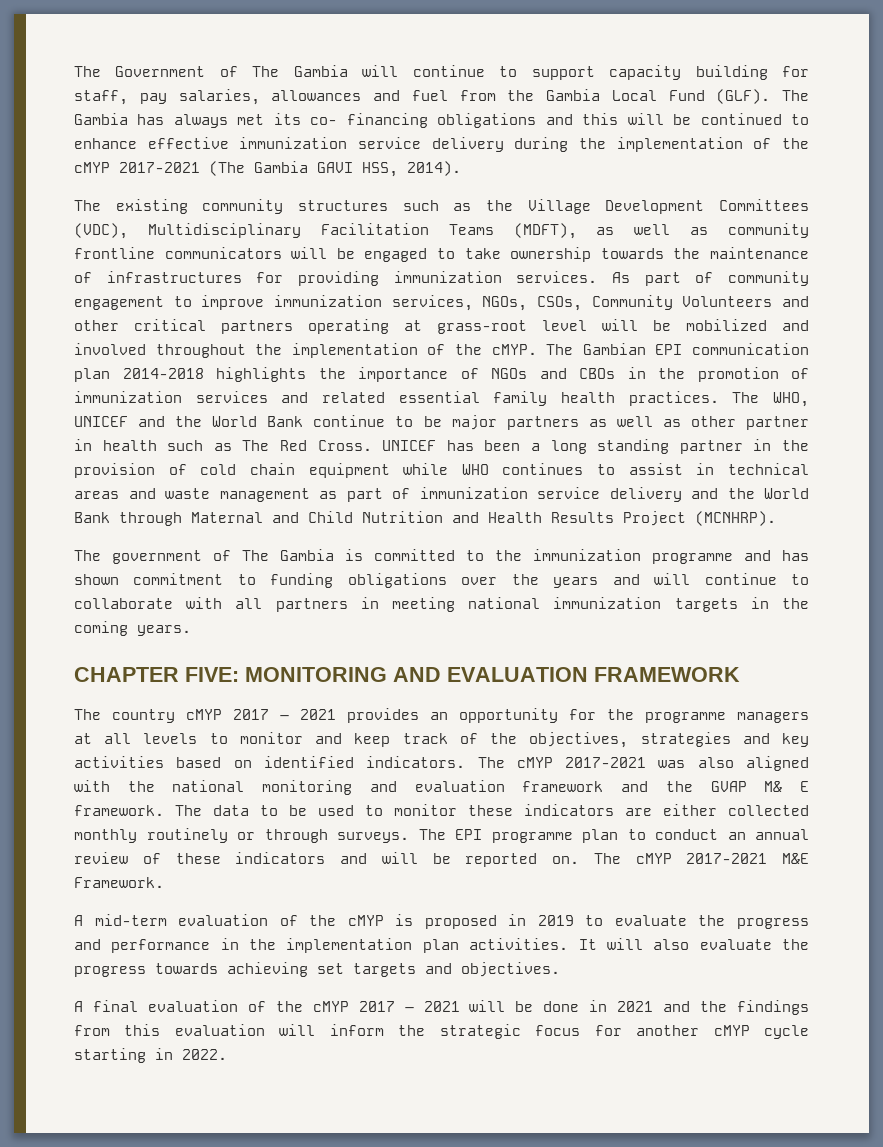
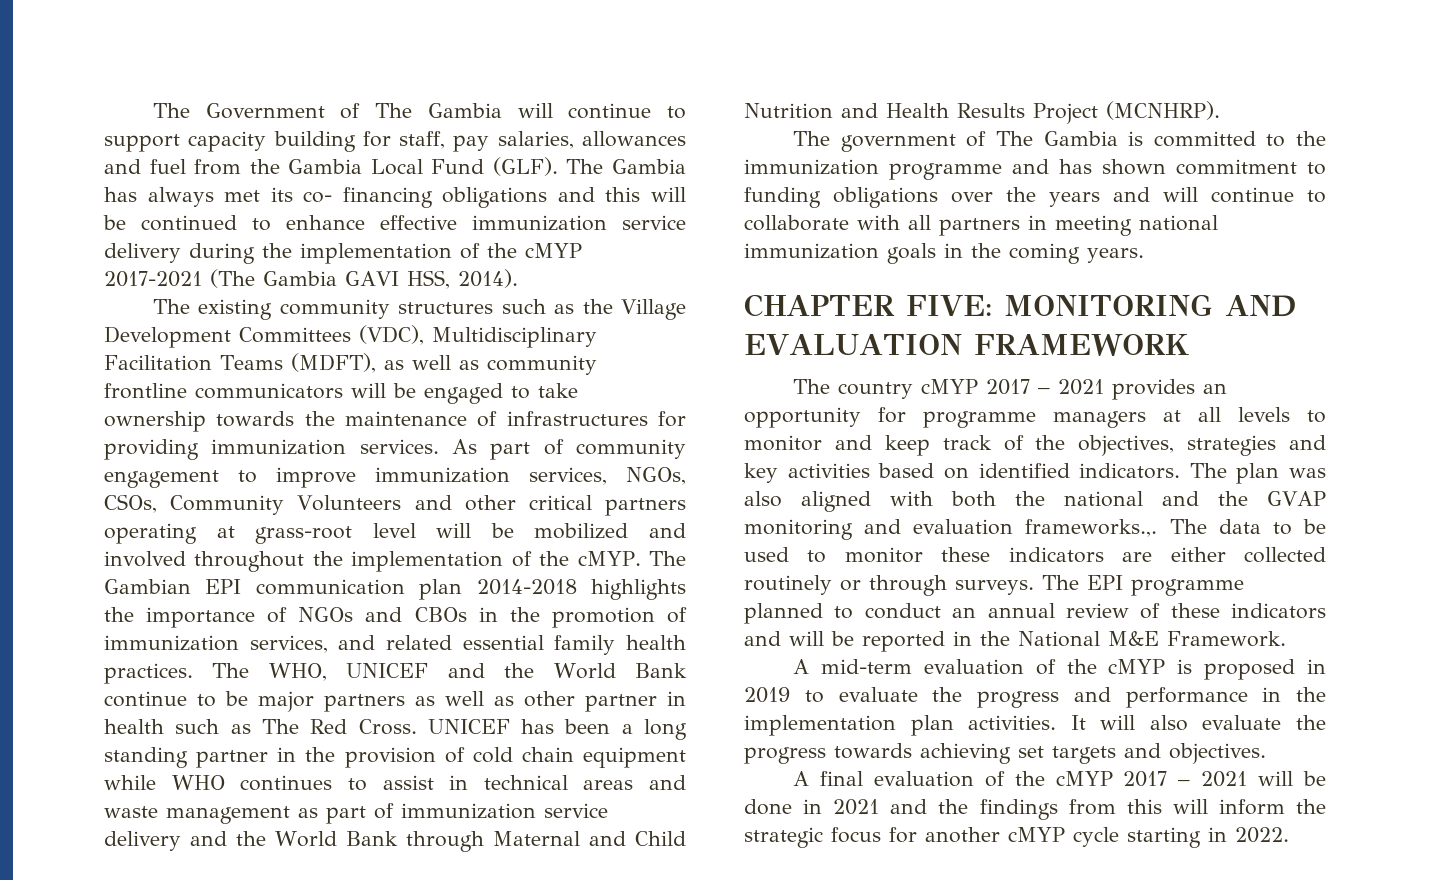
[195,391,268,403] services -> [249,635,328,653] services,
[674,598,738,612] targets -> [887,243,936,264] goals
[607,709,634,720] the -> (906, 415) none
[516,757,647,768] cMYP 2017-2021 -> [1236,463,1280,484] plan
(110, 786) none -> [951,491,997,507] both
[262,780,810,795] [74,805,164,816] monitoring and evaluation framework and the GVAP M& E framework. -> [1162,491,1327,506] [744,519,1158,540] and the GVAP monitoring and evaluation frameworks.,.
[74,829,137,843] monthly -> (1326, 555) none
[582,829,618,843] plan -> [744,603,823,624] planned
[552,853,768,864] on. The cMYP 2017-2021 -> [953,631,1100,647] in the National
[174,1024,265,1036] evaluation -> (1162, 806) none

